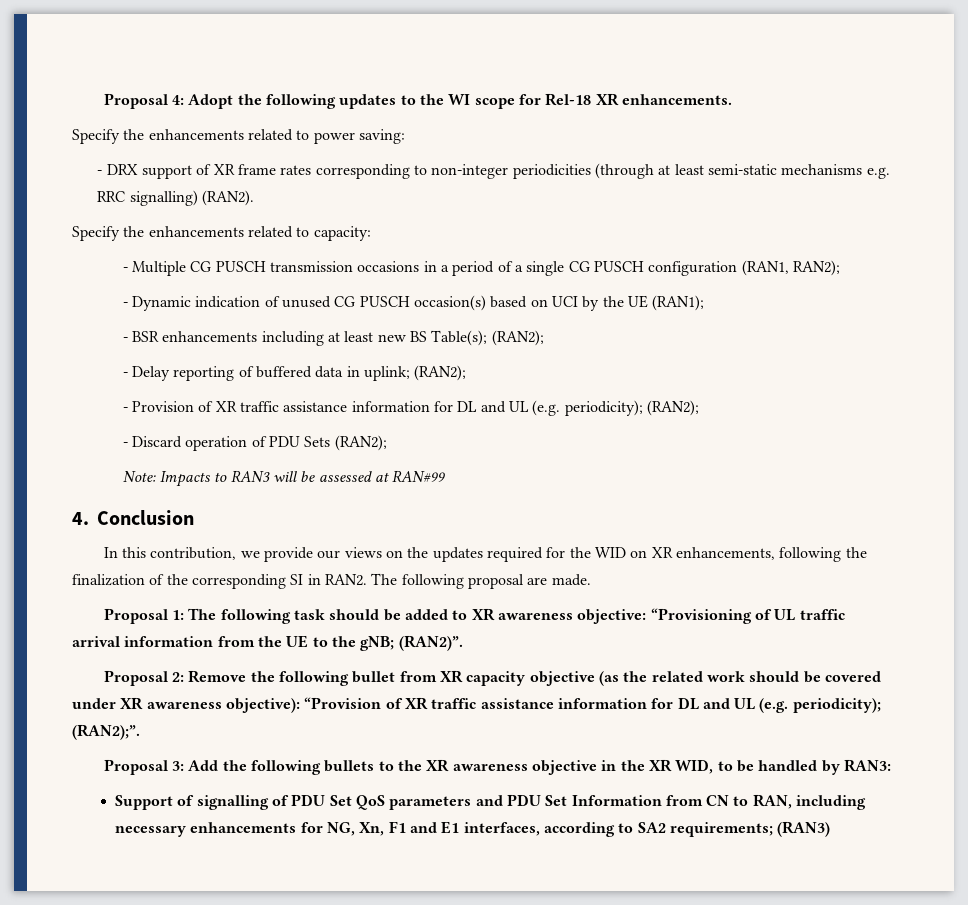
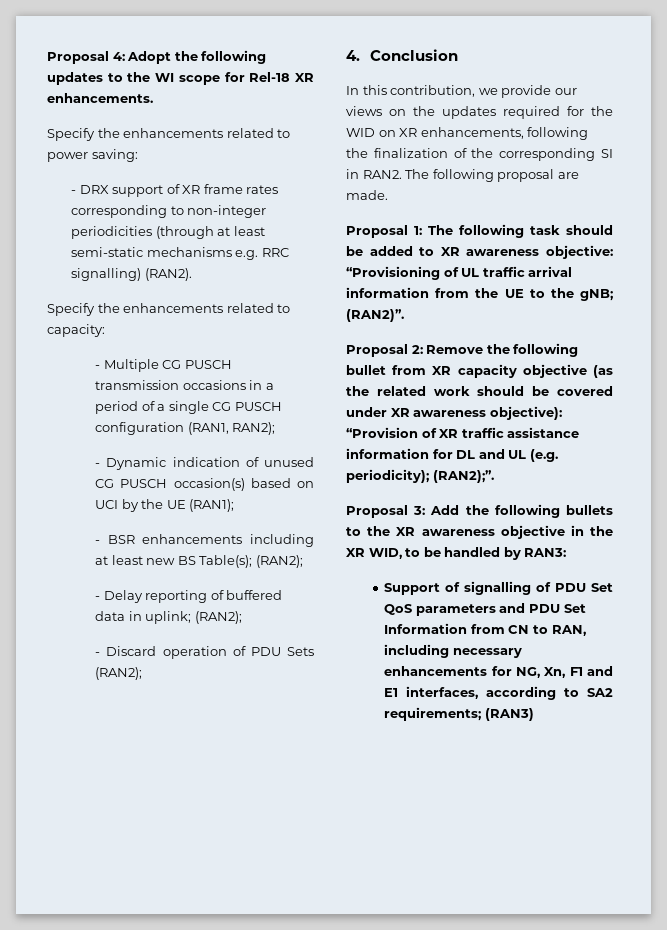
[122,400,699,416] // - Provision of XR traffic assistance information for DL and UL (e.g. periodicity); (RAN2); -> (242, 617) none
[122,470,447,487] // Note: Impacts to RAN3 will be assessed at RAN#99 -> (143, 673) none

